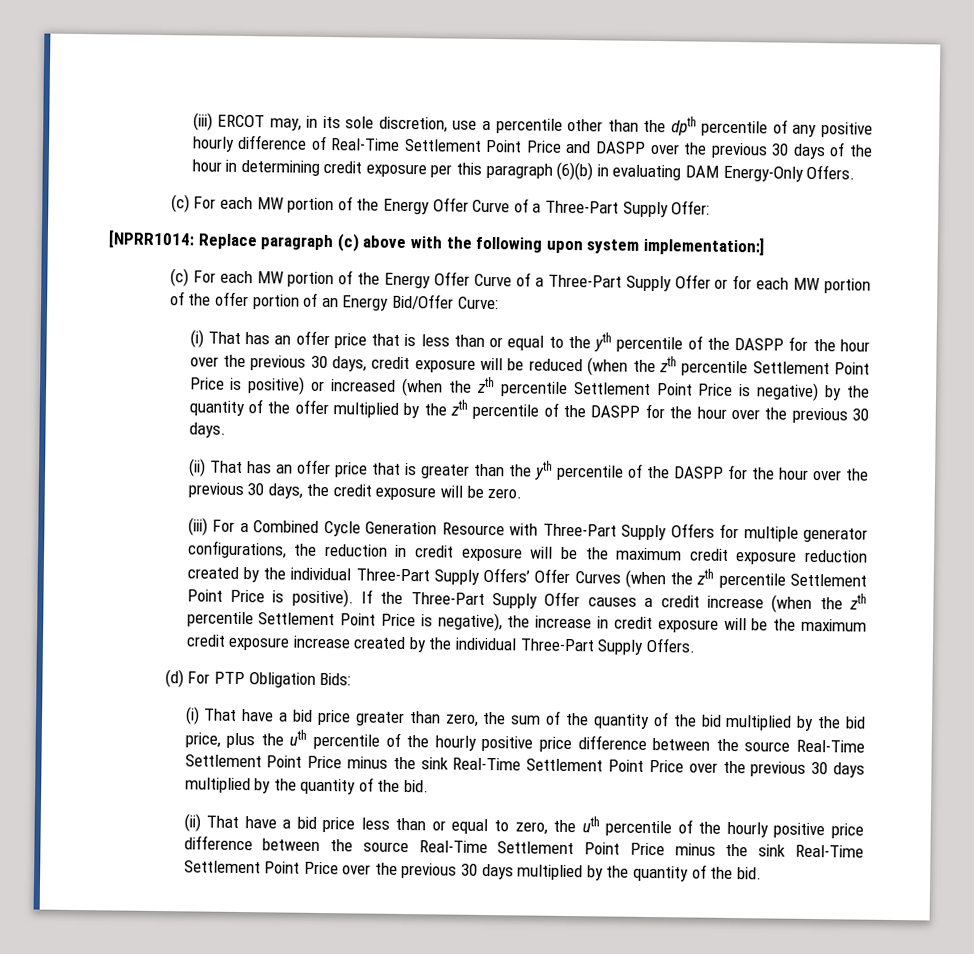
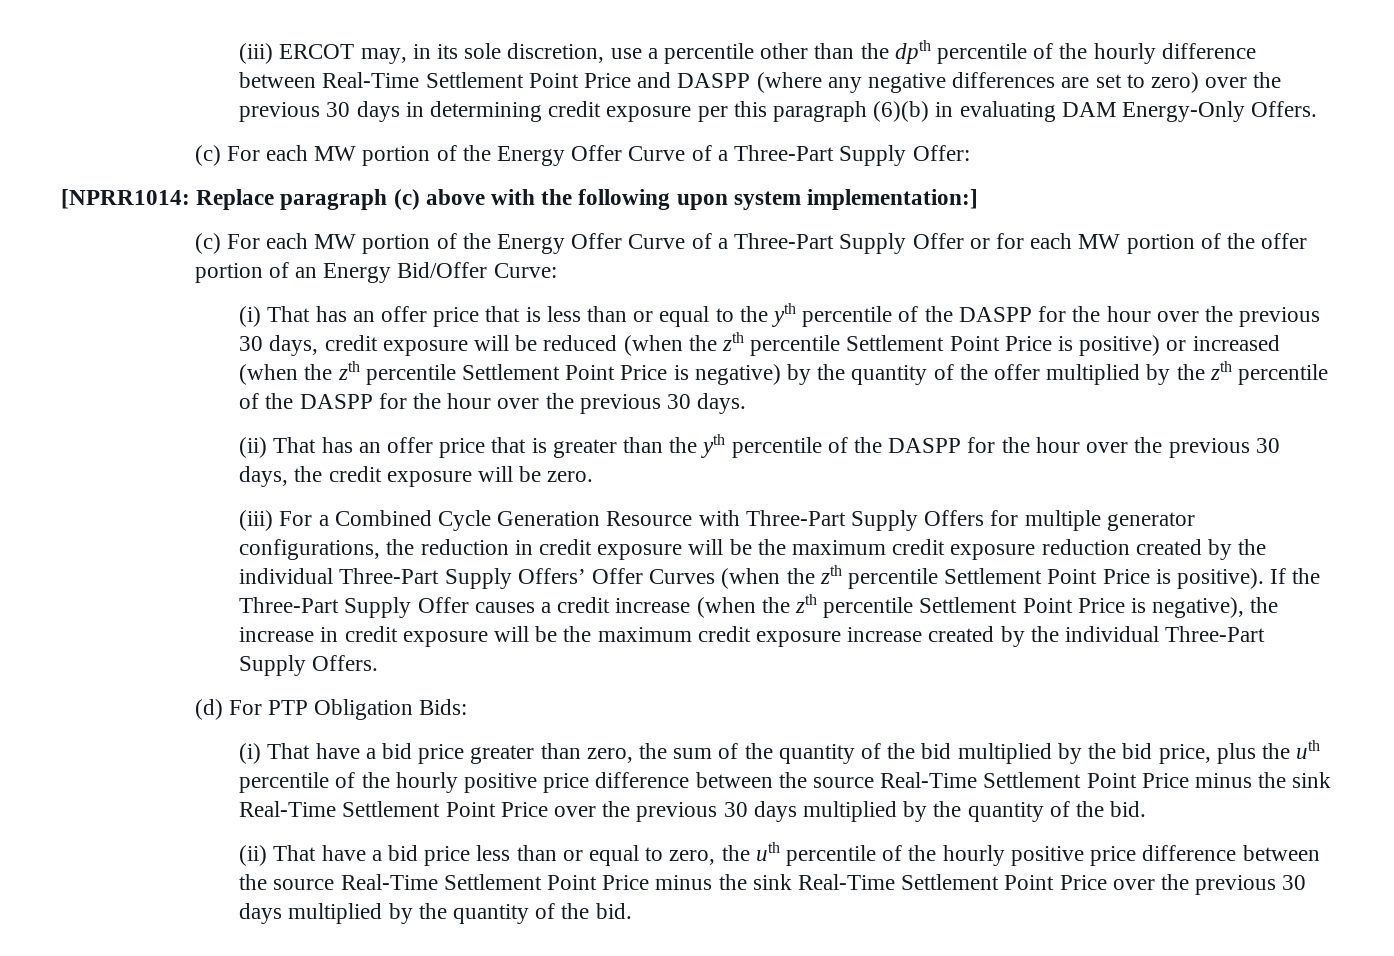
[792,122,873,138] any positive -> [1059,43,1088,59] the
[310,135,327,151] of -> [239,72,317,88] between
[649,142,874,160] [191,159,222,172] over the previous 30 days of the hour -> [756,72,1282,93] [239,101,400,122] (where any negative differences are set to zero) over the previous 30 days

